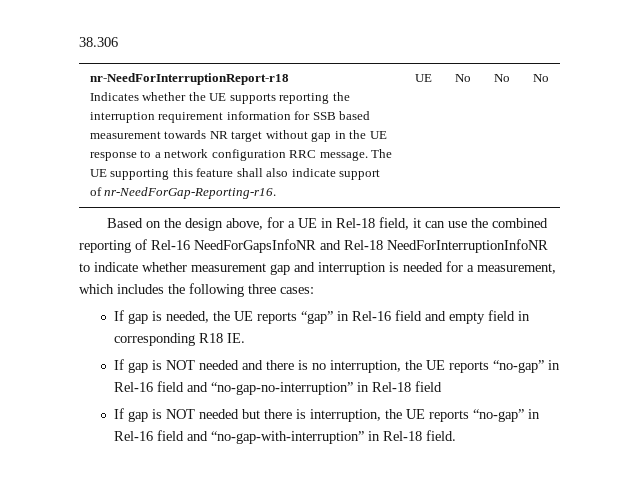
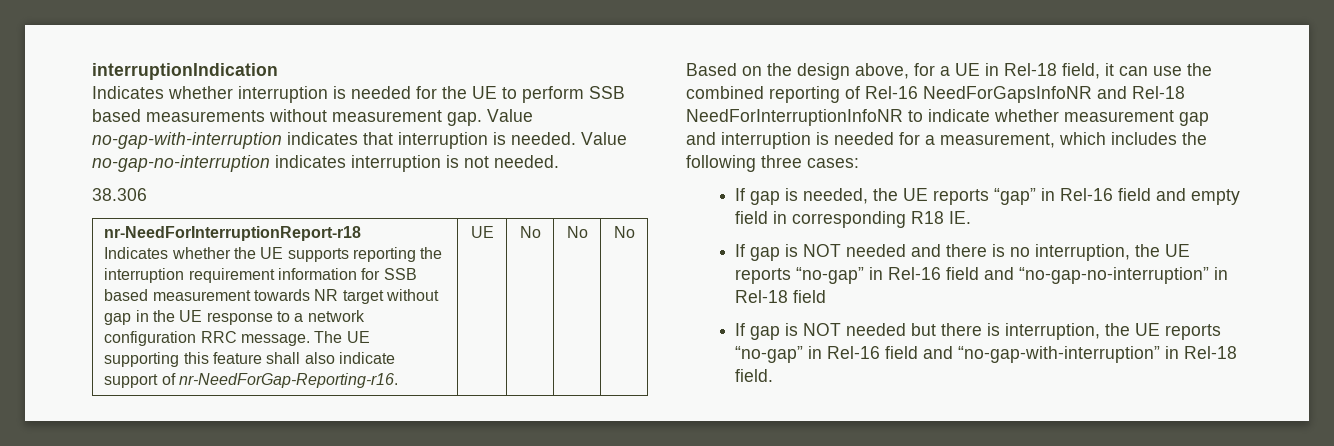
(79, 42) none -> [92,63,278,80] [92,86,625,103] [92,109,533,126] [92,132,627,149] [92,155,559,172] interruptionIndication // Indicates whether interruption is needed for the UE to perform SSB based measurements without measurement gap. Value no-gap-with-interruption indicates that interruption is needed. Value no-gap-no-interruption indicates interruption is not needed. //

